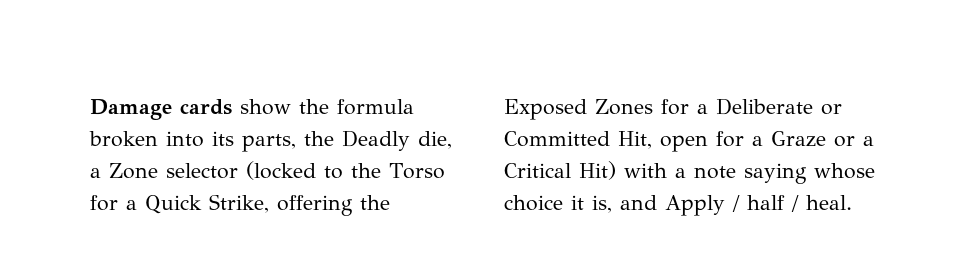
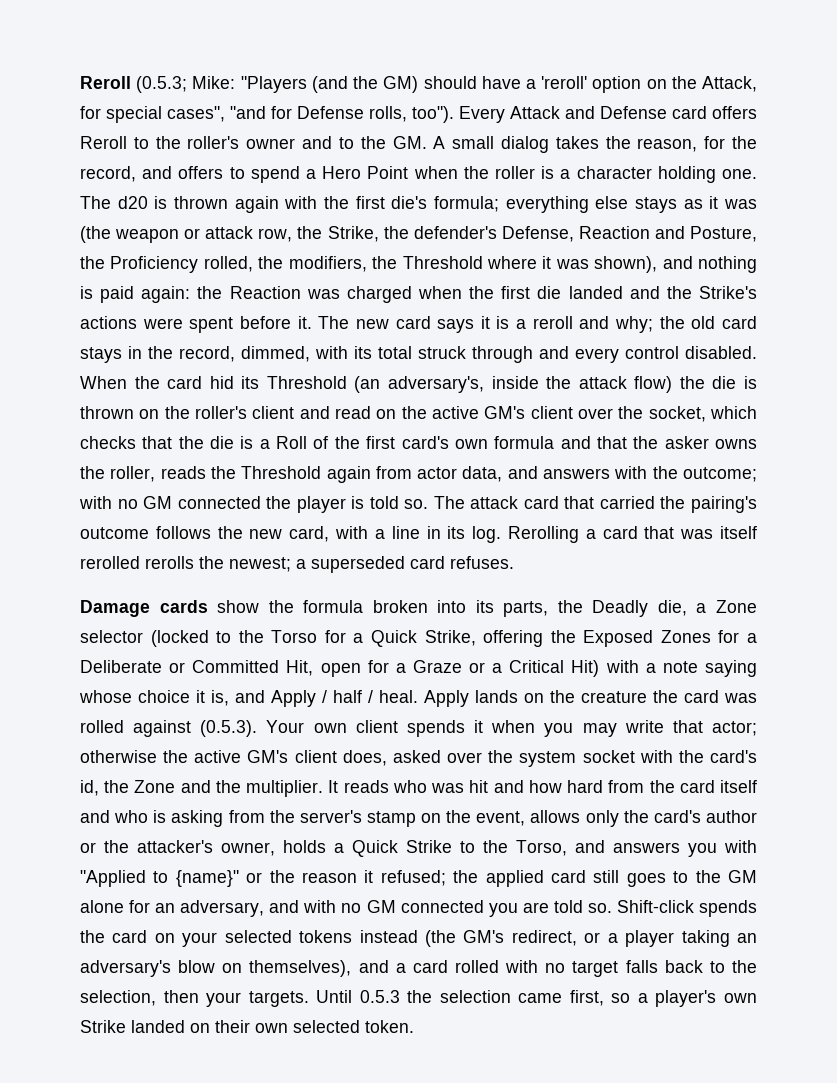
(90, 109) none -> [80,76,757,93] [80,106,757,123] [80,136,757,153] [80,166,757,183] [80,196,757,213] [80,226,757,243] [80,256,757,273] [80,286,757,303] [80,316,757,333] [80,346,757,363] [80,376,757,393] [80,406,757,422] [80,436,758,449] [80,466,757,483] [79,496,757,513] [80,526,757,543] [80,556,514,573] Reroll (0.5.3; Mike: "Players (and the GM) should have a 'reroll' option on the Attack, for special cases", "and for Defense rolls, too"). Every Attack and Defense card offers Reroll to the roller's owner and to the GM. A small dialog takes the reason, for the record, and offers to spend a Hero Point when the roller is a character holding one. The d20 is thrown again with the first die's formula; everything else stays as it was (the weapon or attack row, the Strike, the defender's Defense, Reaction and Posture, the Proficiency rolled, the modifiers, the Threshold where it was shown), and nothing is paid again: the Reaction was charged when the first die landed and the Strike's actions were spent before it. The new card says it is a reroll and why; the old card stays in the record, dimmed, with its total struck through and every control disabled. When the card hid its Threshold (an adversary's, inside the attack flow) the die is thrown on the roller's client and read on the active GM's client over the socket, which checks that the die is a Roll of the first card's own formula and that the asker owns the roller, reads the Threshold again from actor data, and answers with the outcome; with no GM connected the player is told so. The attack card that carried the pairing's outcome follows the new card, with a line in its log. Rerolling a card that was itself rerolled rerolls the newest; a superseded card refuses. //
(852, 202) none -> [424,690,757,707] [80,720,757,737] [80,750,757,767] [80,780,758,797] [80,810,757,827] [80,840,757,857] [80,870,757,887] [80,900,757,917] [80,930,758,947] [80,960,757,977] [80,990,758,1007] [80,1020,414,1033] Apply lands on the creature the card was rolled against (0.5.3). Your own client spends it when you may write that actor; otherwise the active GM's client does, asked over the system socket with the card's id, the Zone and the multiplier. It reads who was hit and how hard from the card itself and who is asking from the server's stamp on the event, allows only the card's author or the attacker's owner, holds a Quick Strike to the Torso, and answers you with "Applied to {name}" or the reason it refused; the applied card still goes to the GM alone for an adversary, and with no GM connected you are told so. Shift-click spends the card on your selected tokens instead (the GM's redirect, or a player taking an adversary's blow on themselves), and a card rolled with no target falls back to the selection, then your targets. Until 0.5.3 the selection came first, so a player's own Strike landed on their own selected token.

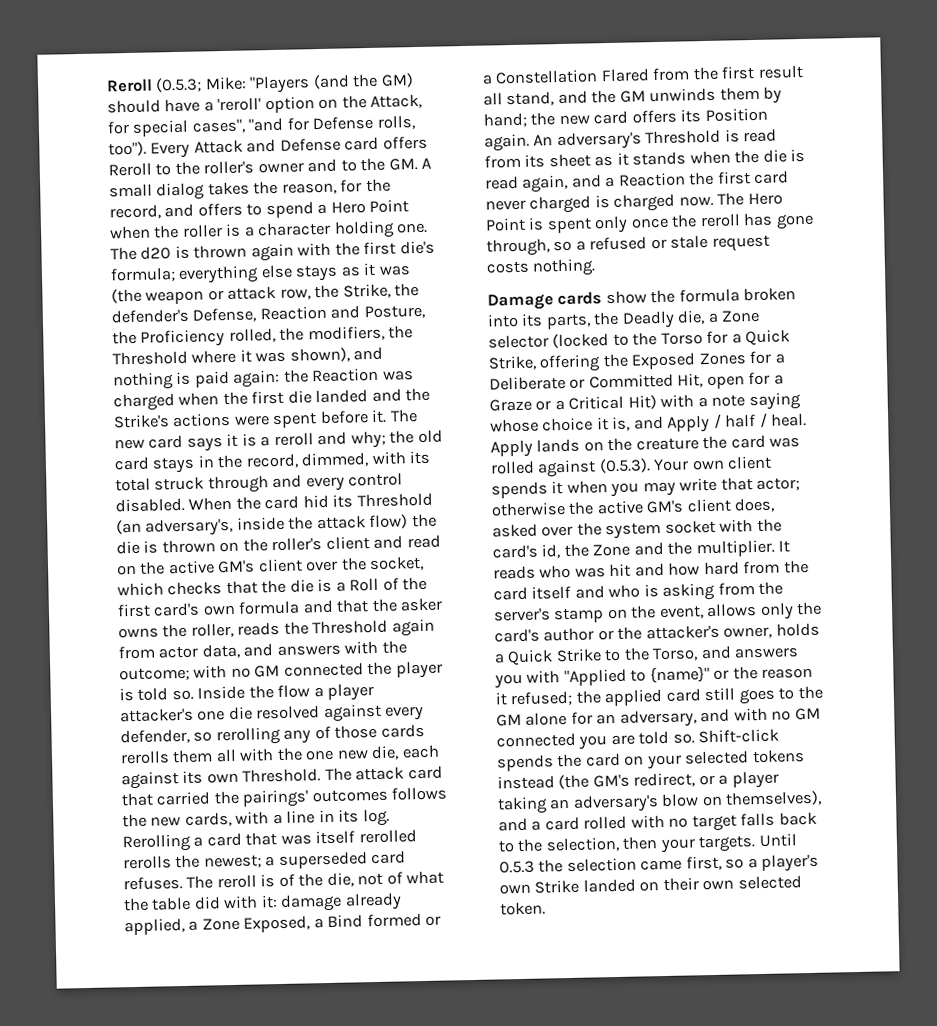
(429, 504) none -> [197,682,375,701] [120,703,425,723] [120,723,425,746] [120,744,440,765] [121,768,322,790] Inside the flow a player attacker's one die resolved against every defender, so rerolling any of those cards rerolls them all with the one new die, each against its own Threshold.
[691,496,757,513] [80,527,149,539] pairing's outcome -> [242,788,388,808] pairings' outcomes
[289,526,330,542] card, -> [184,811,232,827] cards,
(514, 562) none -> [186,870,445,889] [123,892,402,912] [124,913,442,936] [482,64,804,85] [483,86,783,107] [483,107,768,128] [484,128,778,152] [484,148,806,169] [485,170,790,193] [485,192,783,214] [485,212,814,234] [486,234,770,257] [486,258,597,277] The reroll is of the die, not of what the table did with it: damage already applied, a Zone Exposed, a Bind formed or a Constellation Flared from the first result all stand, and the GM unwinds them by hand; the new card offers its Position again. An adversary's Threshold is read from its sheet as it stands when the die is read again, and a Reaction the first card never charged is charged now. The Hero Point is spent only once the reroll has gone through, so a refused or stale request costs nothing.

